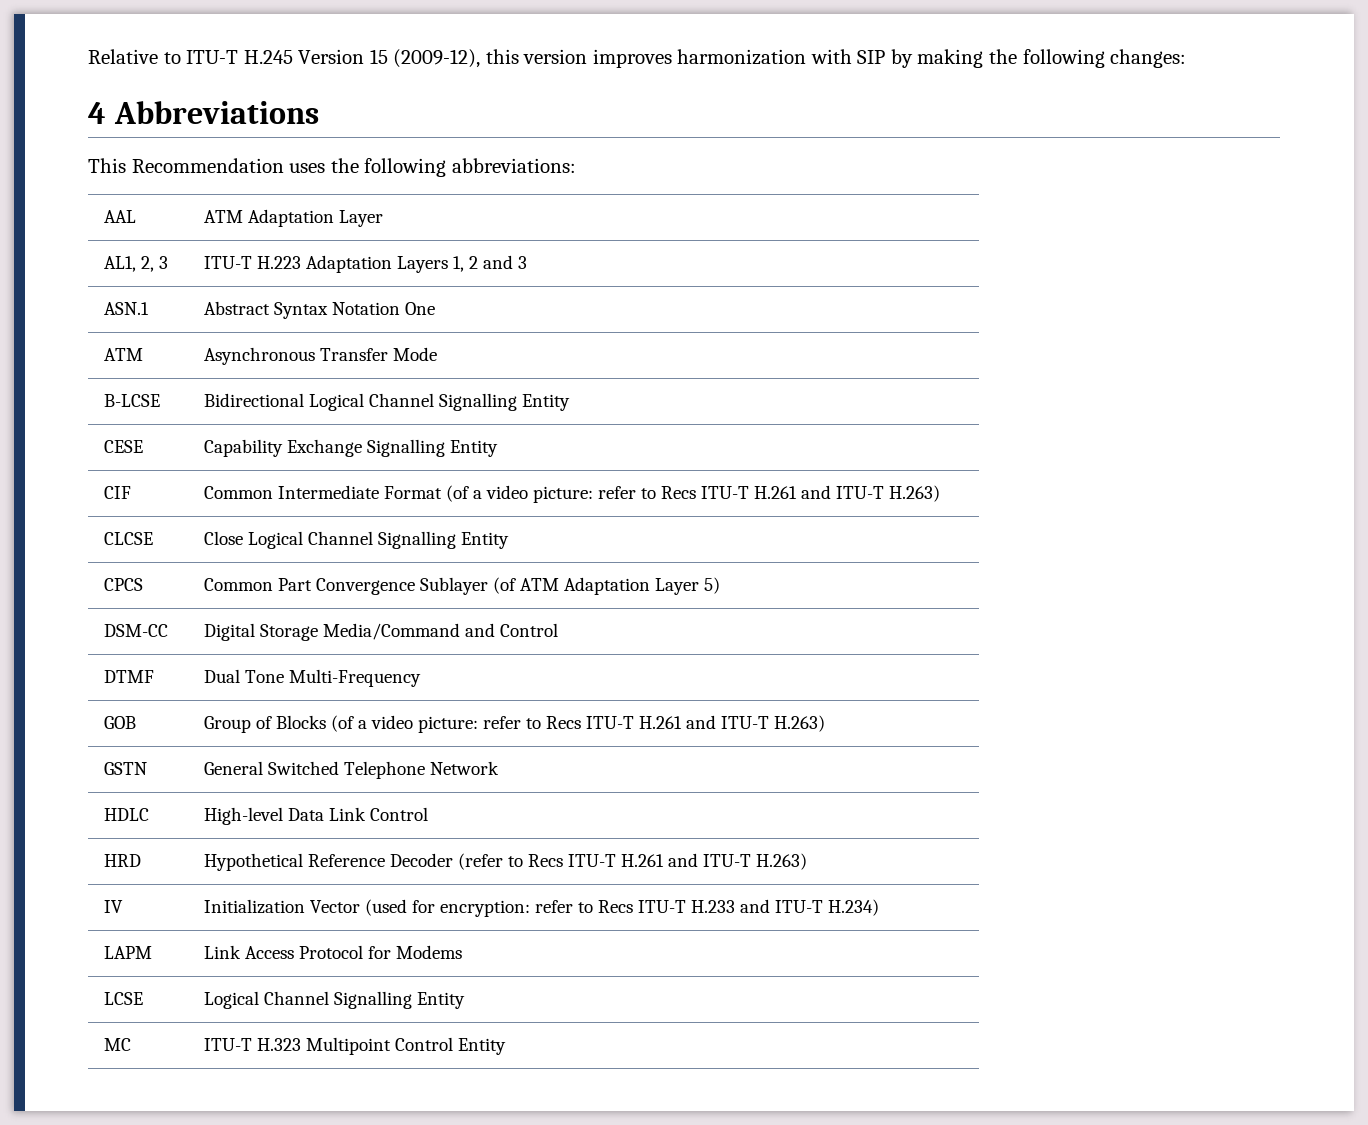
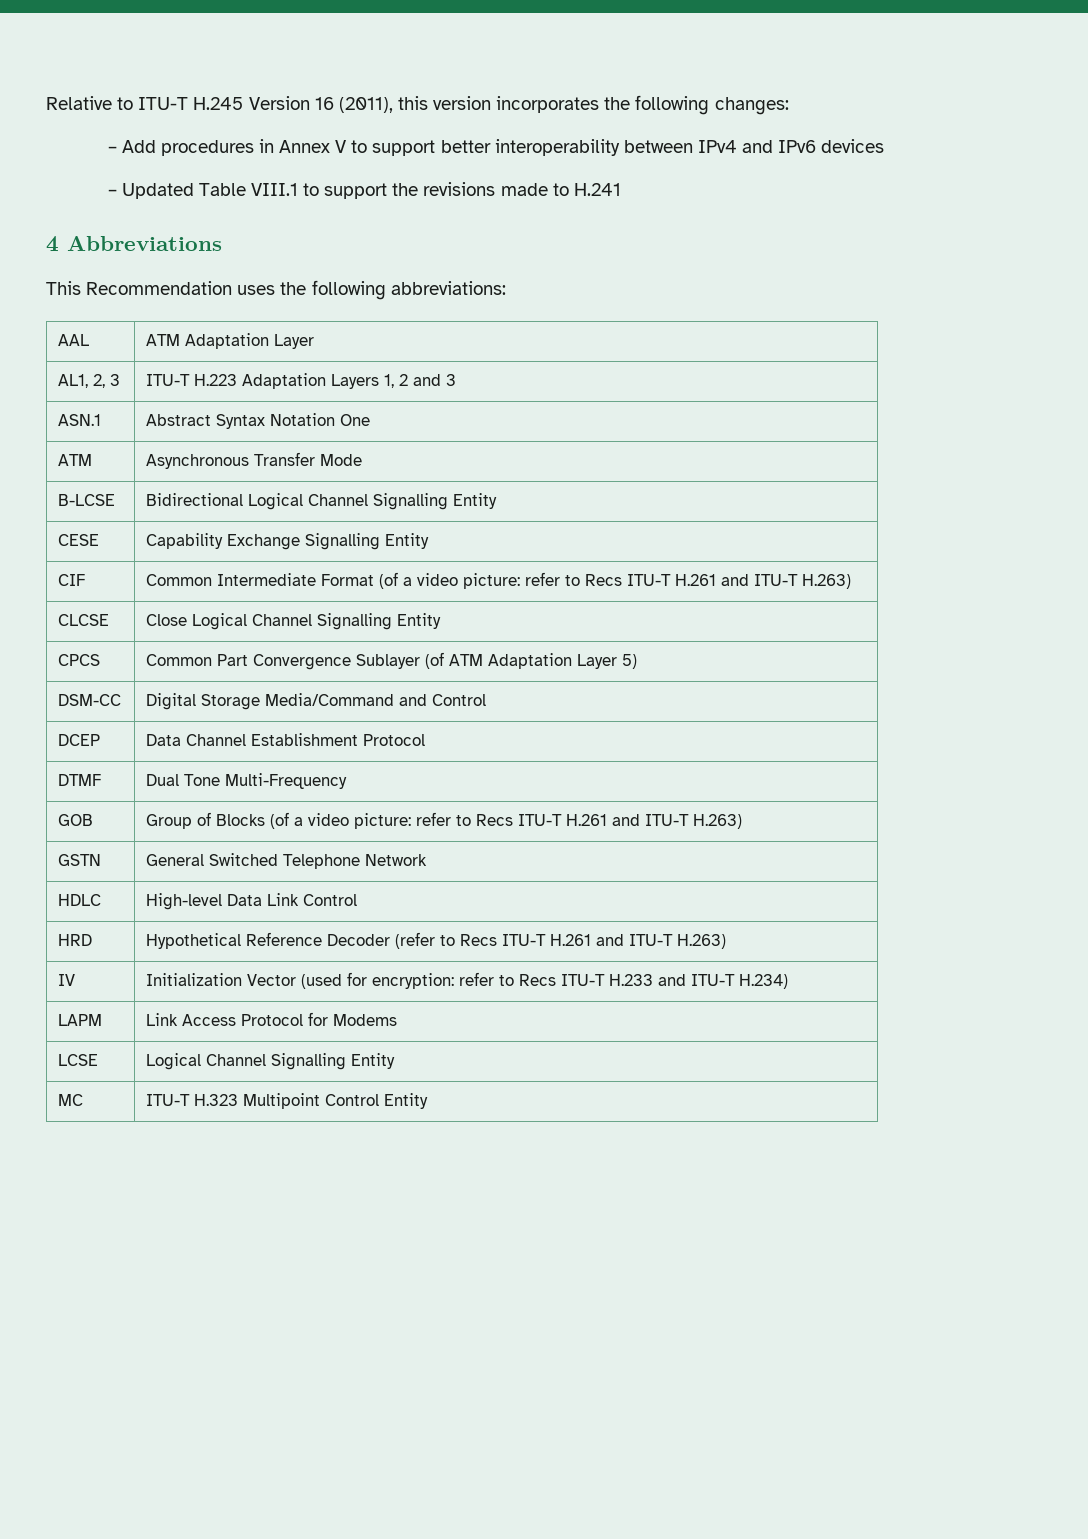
[369,49,1187,68] 15 (2009-12), this version improves harmonization with SIP by making the following changes: -> [314,95,789,115] [107,139,885,156] [107,182,621,199] 16 (2011), this version incorporates the following changes: // – Add procedures in Annex V to support better interoperability between IPv4 and IPv6 devices // – Updated Table VIII.1 to support the revisions made to H.241
(559, 630) none -> [57,734,100,746] [145,733,425,746] // DCEP | Data Channel Establishment Protocol

